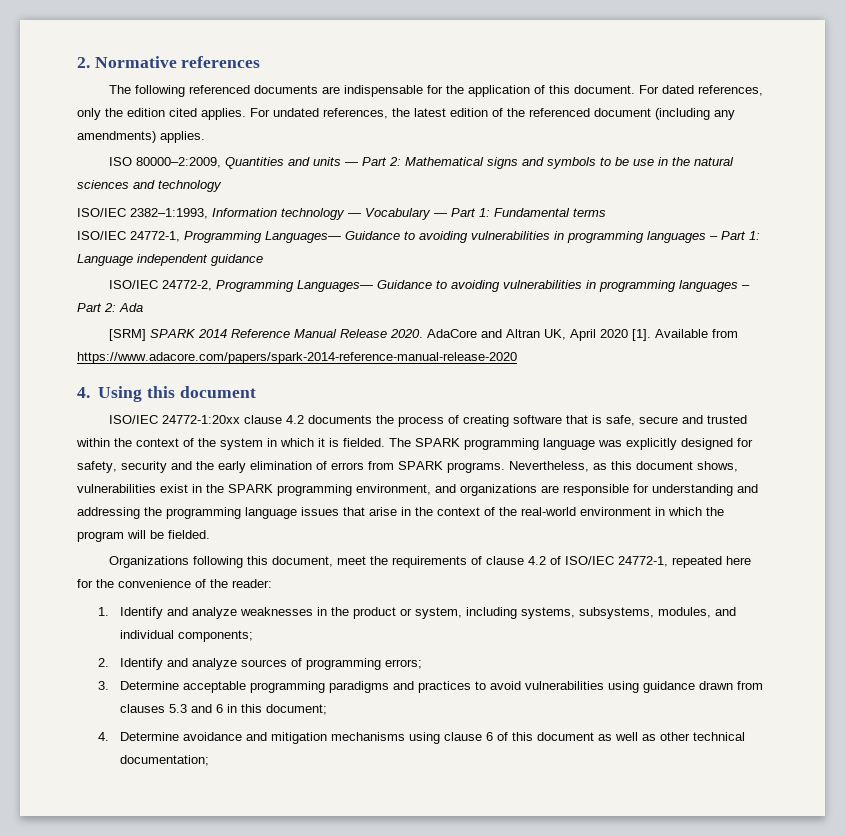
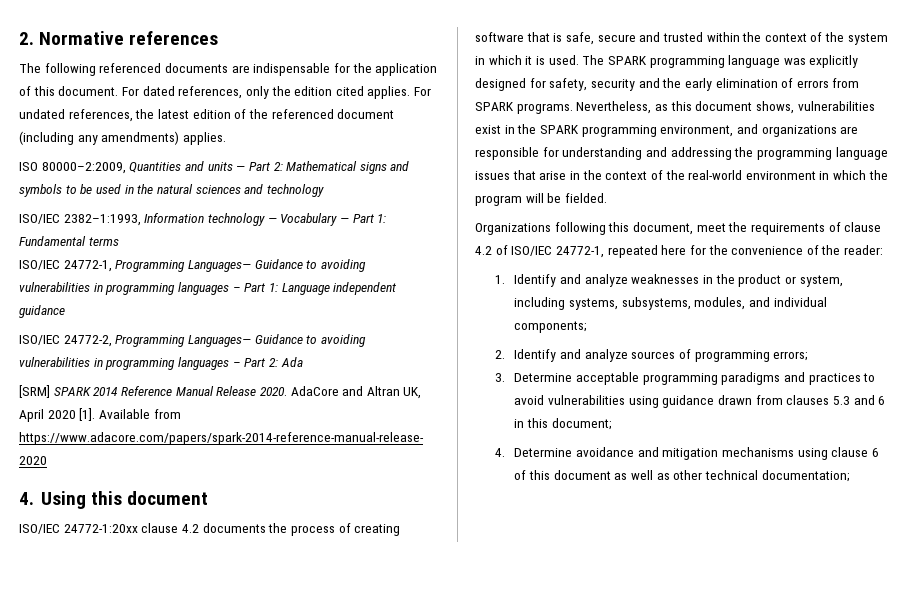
[633,159,655,166] use -> [95,184,121,194] used
[343,438,385,447] fielded. -> [548,55,579,65] used.

